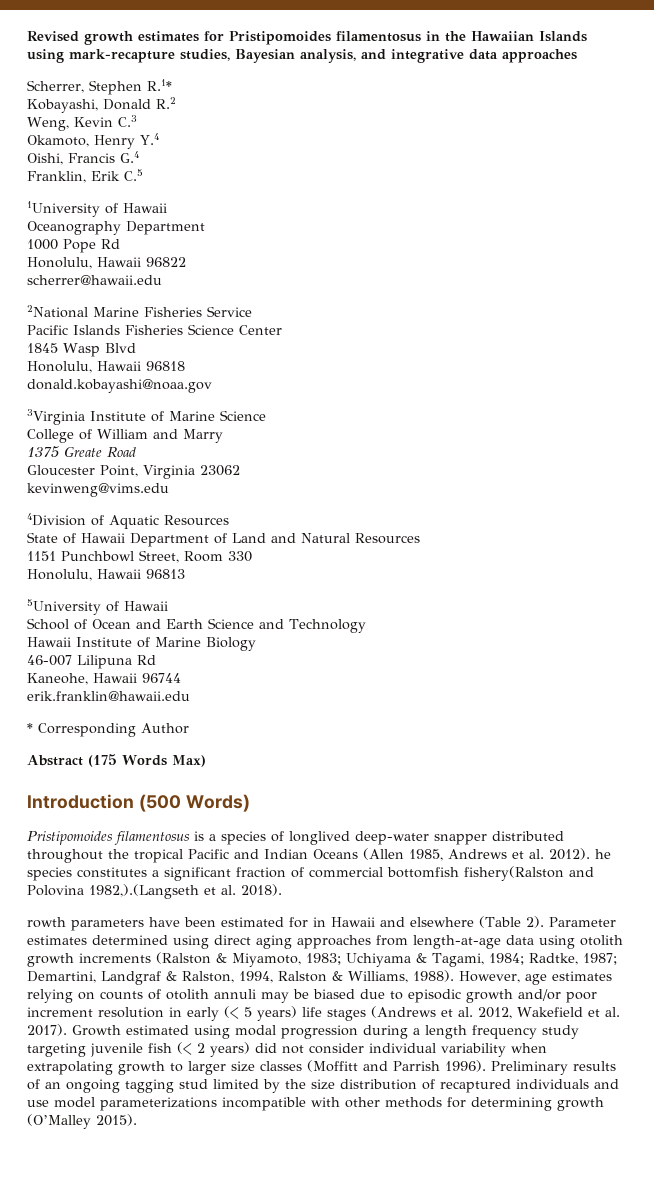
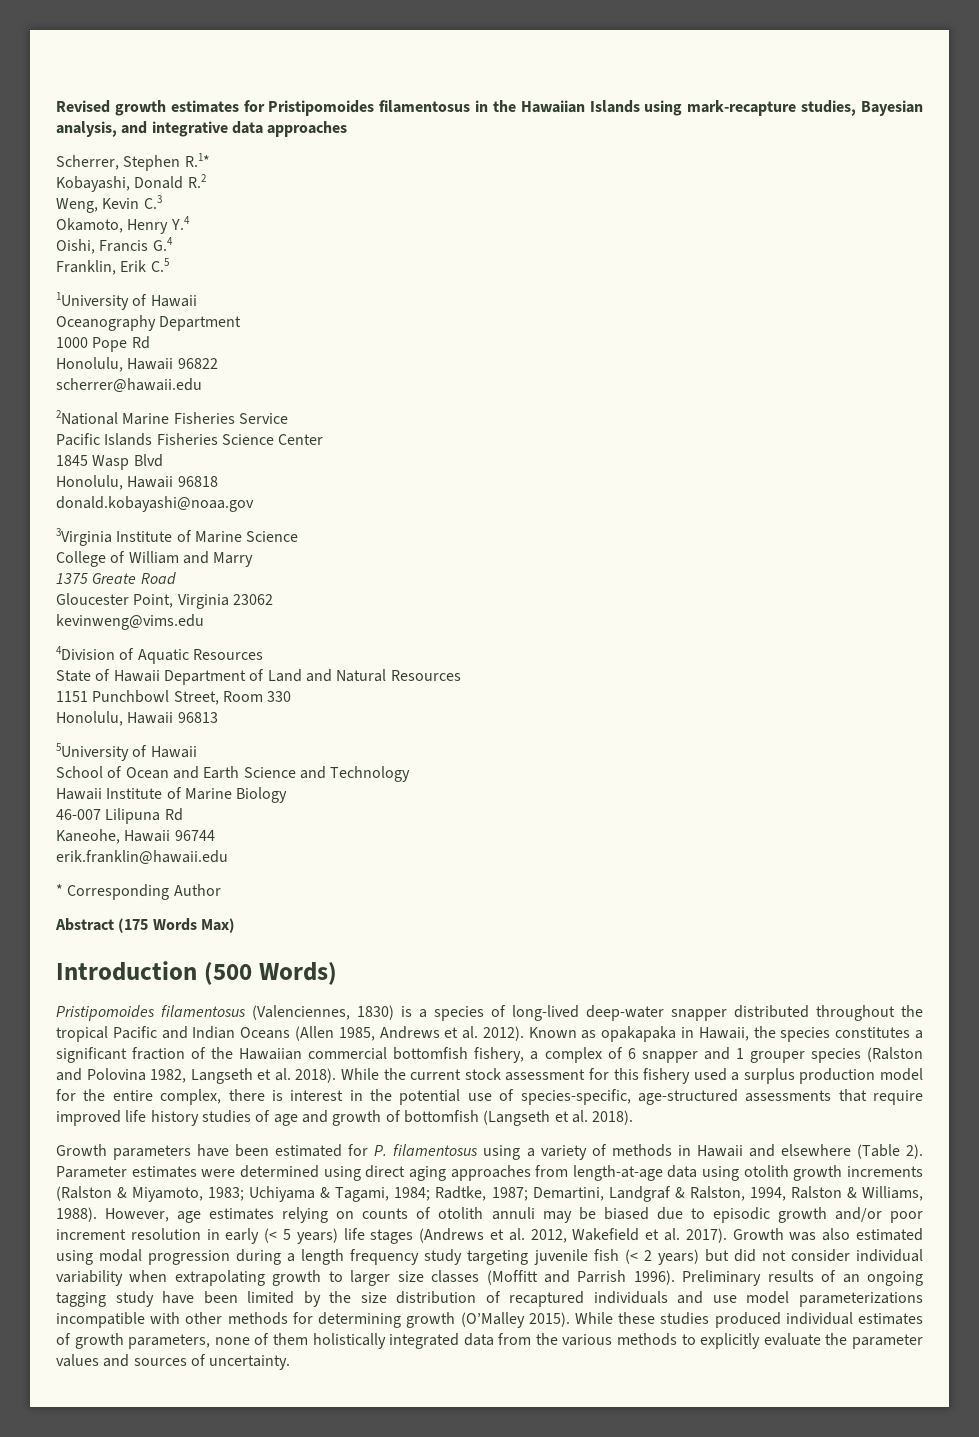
(190, 838) none -> [252,1005,394,1020] (Valenciennes, 1830)
[289,831,350,845] longlived -> [512,1005,579,1021] long-lived
[595,849,611,859] he -> [528,1026,776,1042] Known as opakapaka in Hawaii, the
[309,866,594,881] [27,884,199,899] commercial bottomfish fishery(Ralston and Polovina 1982,).(Langseth -> [211,1047,923,1063] [56,1068,923,1084] [56,1089,923,1105] [56,1110,551,1126] the Hawaiian commercial bottomfish fishery, a complex of 6 snapper and 1 grouper species (Ralston and Polovina 1982, Langseth et al. 2018). While the current stock assessment for this fishery used a surplus production model for the entire complex, there is interest in the potential use of species-specific, age-structured assessments that require improved life history studies of age and growth of bottomfish (Langseth
[27,917,66,928] rowth -> [56,1144,107,1156] Growth
(308, 922) none -> [374,1144,672,1160] P. filamentosus using a variety of methods
(87, 940) none -> [201,1169,236,1177] were
(121, 1030) none -> [789,1228,851,1241] was also
(250, 1049) none -> [704,1249,729,1262] but
[179,1079,208,1089] stud -> [115,1291,238,1307] study have been
(137, 1120) none -> [574,1312,923,1328] [56,1333,924,1349] [56,1354,291,1370] While these studies produced individual estimates of growth parameters, none of them holistically integrated data from the various methods to explicitly evaluate the parameter values and sources of uncertainty.

